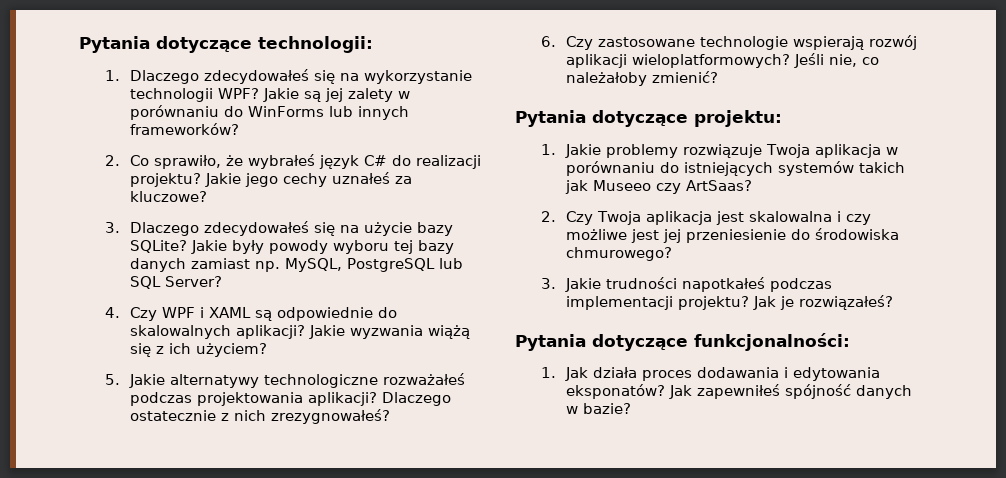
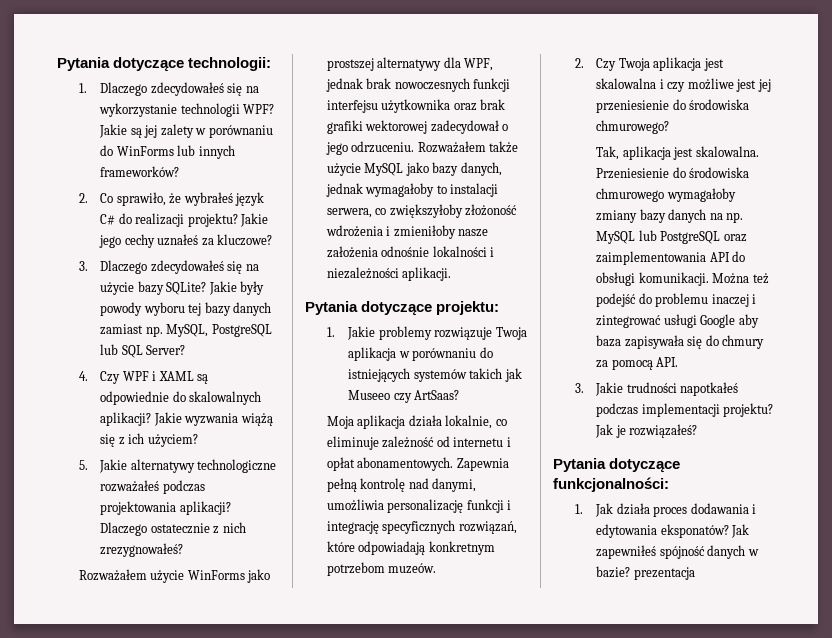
[540,35,918,50] [566,53,880,68] [566,71,719,86] 6. Czy zastosowane technologie wspierają rozwój aplikacji wieloplatformowych? Jeśli nie, co należałoby zmienić? -> [78,569,271,583] [326,57,494,71] [325,78,511,92] [326,99,506,113] [326,120,509,134] [325,141,519,155] [326,162,502,176] [325,183,499,197] [326,204,518,218] [325,225,489,239] [326,246,495,258] [326,267,452,281] Rozważałem użycie WinForms jako prostszej alternatywy dla WPF, jednak brak nowoczesnych funkcji interfejsu użytkownika oraz brak grafiki wektorowej zadecydował o jego odrzuceniu. Rozważałem także użycie MySQL jako bazy danych, jednak wymagałoby to instalacji serwera, co zwiększyłoby złożoność wdrożenia i zmieniłoby nasze założenia odnośnie lokalności i niezależności aplikacji.
(753, 185) none -> [326,415,507,429] [326,436,511,450] [326,457,509,471] [326,478,477,492] [326,499,512,513] [326,520,517,534] [326,541,495,555] [326,562,437,576] // Moja aplikacja działa lokalnie, co eliminuje zależność od internetu i opłat abonamentowych. Zapewnia pełną kontrolę nad danymi, umożliwia personalizację funkcji i integrację specyficznych rozwiązań, które odpowiadają konkretnym potrzebom muzeów.
(673, 254) none -> [596,146,759,160] [596,167,750,179] [596,188,736,202] [596,209,744,223] [596,230,747,244] [596,251,746,265] [596,272,769,286] [596,293,757,307] [596,314,759,328] [596,335,765,349] [596,357,679,370] // Tak, aplikacja jest skalowalna. Przeniesienie do środowiska chmurowego wymagałoby zmiany bazy danych na np. MySQL lub PostgreSQL oraz zaimplementowania API do obsługi komunikacji. Można też podejść do problemu inaczej i zintegrować usługi Google aby baza zapisywała się do chmury za pomocą API.
(632, 408) none -> [633,567,695,580] prezentacja

